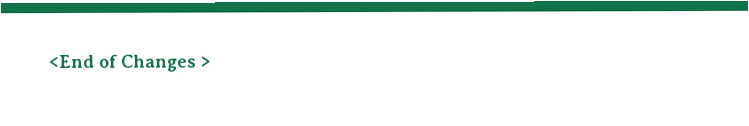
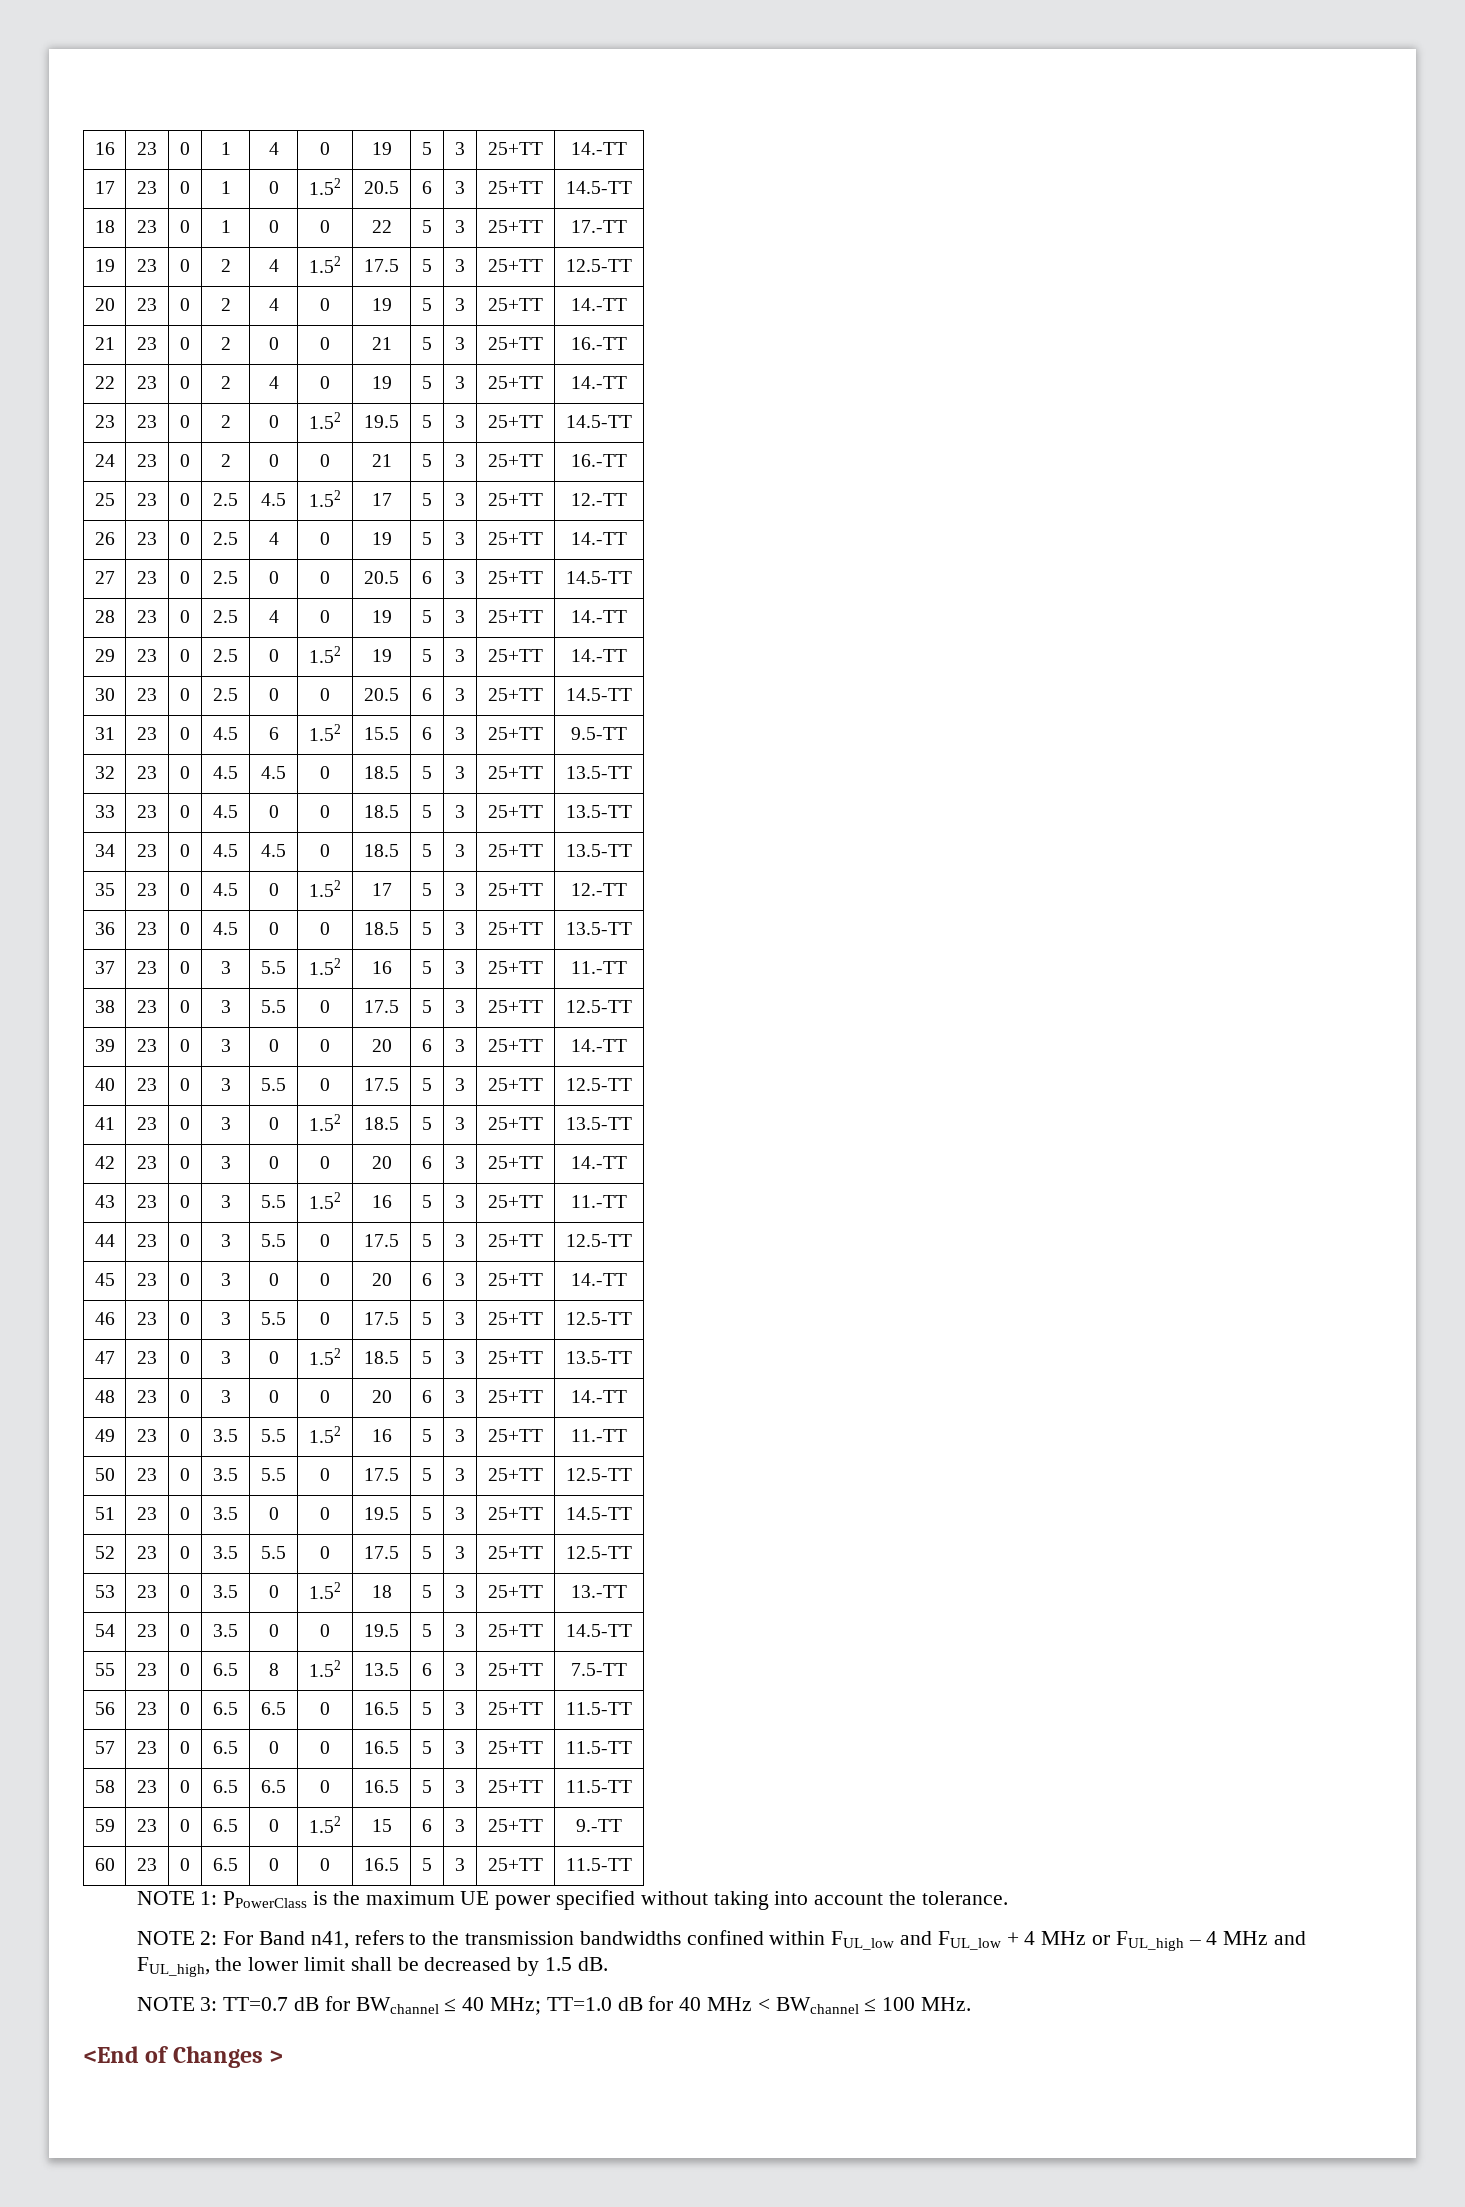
(48, 61) none -> [94,142,115,155] [137,142,157,155] [180,142,190,155] [220,142,231,155] [268,142,279,155] [320,142,330,155] [371,142,392,155] [422,142,432,155] [455,142,465,155] [488,142,543,155] [571,142,627,155] [94,181,115,194] [137,181,157,194] [180,181,190,194] [220,181,231,194] [268,181,279,194] [309,178,341,195] [364,181,399,194] [422,181,432,194] [455,181,465,194] [488,181,543,194] [566,181,632,194] [94,220,115,233] [137,220,157,233] [180,220,190,233] [220,220,231,233] [268,220,279,233] [320,220,330,233] [371,220,392,233] [422,220,432,233] [455,220,465,233] [488,220,543,233] [571,220,627,233] [94,259,115,272] [137,259,157,272] [180,259,190,272] [220,259,231,272] [268,259,279,272] [309,256,341,273] [364,259,399,272] [422,259,432,272] [455,259,465,272] [488,259,543,272] [566,259,632,272] [94,298,115,311] [137,298,157,311] [180,298,190,311] [220,298,231,311] [268,298,279,311] [320,298,330,311] [371,298,392,311] [422,298,432,311] [455,298,465,311] [488,298,543,311] [571,298,627,311] [94,337,115,350] [137,337,157,350] [180,337,190,350] [220,337,231,350] [268,337,279,350] [320,337,330,350] [371,337,392,350] [422,337,432,350] [455,337,465,350] [488,337,543,350] [571,337,627,350] [94,376,115,389] [137,376,157,389] [180,376,190,389] [220,376,231,389] [268,376,279,389] [320,376,330,389] [371,376,392,389] [422,376,432,389] [455,376,465,389] [488,376,543,389] [571,376,627,389] [94,415,115,428] [137,415,157,428] [180,415,190,428] [220,415,231,428] [268,415,279,428] [309,412,341,429] [364,415,399,428] [422,415,432,428] [455,415,465,428] [488,415,543,428] [566,415,632,428] [94,454,115,467] [137,454,157,467] [180,454,190,467] [220,454,231,467] [268,454,279,467] [320,454,330,467] [371,454,392,467] [422,454,432,467] [455,454,465,467] [488,454,543,467] [571,454,627,467] [94,493,115,506] [137,493,157,506] [180,493,190,506] [213,493,238,506] [261,493,286,506] [309,490,341,507] [371,493,392,506] [422,493,432,506] [455,493,465,506] [488,493,543,506] [571,493,627,506] [94,532,115,545] [137,532,157,545] [180,532,190,545] [213,532,238,545] [268,532,279,545] [320,532,330,545] [371,532,392,545] [422,532,432,545] [455,532,465,545] [488,532,543,545] [571,532,627,545] [94,571,115,584] [137,571,157,584] [180,571,190,584] [213,571,238,584] [268,571,279,584] [320,571,330,584] [364,571,399,584] [422,571,432,584] [455,571,465,584] [488,571,543,584] [566,571,632,584] [94,610,115,623] [137,610,157,623] [180,610,190,623] [213,610,238,623] [268,610,279,623] [320,610,330,623] [371,610,392,623] [422,610,432,623] [455,610,465,623] [488,610,543,623] [571,610,627,623] [94,649,115,662] [137,649,157,662] [180,649,190,662] [213,649,238,662] [268,649,279,662] [309,646,341,663] [371,649,392,662] [422,649,432,662] [455,649,465,662] [488,649,543,662] [571,649,627,662] [94,688,115,701] [137,688,157,701] [180,688,190,701] [213,688,238,701] [268,688,279,701] [320,688,330,701] [364,688,399,701] [422,688,432,701] [455,688,465,701] [488,688,543,701] [566,688,632,701] [94,727,115,740] [137,727,157,740] [180,727,190,740] [213,727,238,740] [268,727,279,740] [309,724,341,741] [364,727,399,740] [422,727,432,740] [455,727,465,740] [488,727,543,740] [571,727,627,740] [94,766,115,779] [137,766,157,779] [180,766,190,779] [213,766,238,779] [261,766,286,779] [320,766,330,779] [364,766,399,779] [422,766,432,779] [455,766,465,779] [488,766,543,779] [566,766,632,779] [94,805,115,818] [137,805,157,818] [180,805,190,818] [213,805,238,818] [268,805,279,818] [320,805,330,818] [364,805,399,818] [422,805,432,818] [455,805,465,818] [488,805,543,818] [566,805,632,818] [94,844,115,857] [137,844,157,857] [180,844,190,857] [213,844,238,857] [261,844,286,857] [320,844,330,857] [364,844,399,857] [422,844,432,857] [455,844,465,857] [488,844,543,857] [566,844,632,857] [94,883,115,896] [137,883,157,896] [180,883,190,896] [213,883,238,896] [268,883,279,896] [309,880,341,897] [371,883,392,896] [422,883,432,896] [455,883,465,896] [488,883,543,896] [571,883,627,896] [94,922,115,935] [137,922,157,935] [180,922,190,935] [213,922,238,935] [268,922,279,935] [320,922,330,935] [364,922,399,935] [422,922,432,935] [455,922,465,935] [488,922,543,935] [566,922,632,935] [94,961,115,974] [137,961,157,974] [180,961,190,974] [220,961,231,974] [261,961,286,974] [309,958,341,975] [371,961,392,974] [422,961,432,974] [455,961,465,974] [488,961,543,974] [571,961,627,974] [94,1000,115,1013] [137,1000,157,1013] [180,1000,190,1013] [220,1000,231,1013] [261,1000,286,1013] [320,1000,330,1013] [364,1000,399,1013] [422,1000,432,1013] [455,1000,465,1013] [488,1000,543,1013] [566,1000,632,1013] [94,1039,115,1052] [137,1039,157,1052] [180,1039,190,1052] [220,1039,231,1052] [268,1039,279,1052] [320,1039,330,1052] [371,1039,392,1052] [422,1039,432,1052] [455,1039,465,1052] [488,1039,543,1052] [571,1039,627,1052] [94,1078,115,1091] [137,1078,157,1091] [180,1078,190,1091] [220,1078,231,1091] [261,1078,286,1091] [320,1078,330,1091] [364,1078,399,1091] [422,1078,432,1091] [455,1078,465,1091] [488,1078,543,1091] [566,1078,632,1091] [94,1117,115,1130] [137,1117,157,1130] [180,1117,190,1130] [220,1117,231,1130] [268,1117,279,1130] [309,1114,341,1131] [364,1117,399,1130] [422,1117,432,1130] [455,1117,465,1130] [488,1117,543,1130] [566,1117,632,1130] [94,1156,115,1169] [137,1156,157,1169] [180,1156,190,1169] [220,1156,231,1169] [268,1156,279,1169] [320,1156,330,1169] [371,1156,392,1169] [422,1156,432,1169] [455,1156,465,1169] [488,1156,543,1169] [571,1156,627,1169] [94,1195,115,1208] [137,1195,157,1208] [180,1195,190,1208] [220,1195,231,1208] [261,1195,286,1208] [309,1192,341,1209] [371,1195,392,1208] [422,1195,432,1208] [455,1195,465,1208] [488,1195,543,1208] [571,1195,627,1208] [94,1234,115,1247] [137,1234,157,1247] [180,1234,190,1247] [220,1234,231,1247] [261,1234,286,1247] [320,1234,330,1247] [364,1234,399,1247] [422,1234,432,1247] [455,1234,465,1247] [488,1234,543,1247] [566,1234,632,1247] [94,1273,115,1286] [137,1273,157,1286] [180,1273,190,1286] [220,1273,231,1286] [268,1273,279,1286] [320,1273,330,1286] [371,1273,392,1286] [422,1273,432,1286] [455,1273,465,1286] [488,1273,543,1286] [571,1273,627,1286] [94,1312,115,1325] [137,1312,157,1325] [180,1312,190,1325] [220,1312,231,1325] [261,1312,286,1325] [320,1312,330,1325] [364,1312,399,1325] [422,1312,432,1325] [455,1312,465,1325] [488,1312,543,1325] [566,1312,632,1325] [94,1351,115,1364] [137,1351,157,1364] [180,1351,190,1364] [220,1351,231,1364] [268,1351,279,1364] [309,1348,341,1365] [364,1351,399,1364] [422,1351,432,1364] [455,1351,465,1364] [488,1351,543,1364] [566,1351,632,1364] [94,1390,115,1403] [137,1390,157,1403] [180,1390,190,1403] [220,1390,231,1403] [268,1390,279,1403] [320,1390,330,1403] [371,1390,392,1403] [422,1390,432,1403] [455,1390,465,1403] [488,1390,543,1403] [571,1390,627,1403] [94,1429,115,1442] [137,1429,157,1442] [180,1429,190,1442] [213,1429,238,1442] [261,1429,286,1442] [309,1426,341,1443] [371,1429,392,1442] [422,1429,432,1442] [455,1429,465,1442] [488,1429,543,1442] [571,1429,627,1442] [94,1468,115,1481] [137,1468,157,1481] [180,1468,190,1481] [213,1468,238,1481] [261,1468,286,1481] [320,1468,330,1481] [364,1468,399,1481] [422,1468,432,1481] [455,1468,465,1481] [488,1468,543,1481] [566,1468,632,1481] [94,1507,115,1520] [137,1507,157,1520] [180,1507,190,1520] [213,1507,238,1520] [268,1507,279,1520] [320,1507,330,1520] [364,1507,399,1520] [422,1507,432,1520] [455,1507,465,1520] [488,1507,543,1520] [566,1507,632,1520] [94,1546,115,1559] [137,1546,157,1559] [180,1546,190,1559] [213,1546,238,1559] [261,1546,286,1559] [320,1546,330,1559] [364,1546,399,1559] [422,1546,432,1559] [455,1546,465,1559] [488,1546,543,1559] [566,1546,632,1559] [94,1585,115,1598] [137,1585,157,1598] [180,1585,190,1598] [213,1585,238,1598] [268,1585,279,1598] [309,1582,341,1599] [371,1585,392,1598] [422,1585,432,1598] [455,1585,465,1598] [488,1585,543,1598] [571,1585,627,1598] [94,1624,115,1637] [137,1624,157,1637] [180,1624,190,1637] [213,1624,238,1637] [268,1624,279,1637] [320,1624,330,1637] [364,1624,399,1637] [422,1624,432,1637] [455,1624,465,1637] [488,1624,543,1637] [566,1624,632,1637] [94,1663,115,1676] [137,1663,157,1676] [180,1663,190,1676] [213,1663,238,1676] [268,1663,279,1676] [309,1660,341,1677] [364,1663,399,1676] [422,1663,432,1676] [455,1663,465,1676] [488,1663,543,1676] [571,1663,627,1676] [94,1702,115,1715] [137,1702,157,1715] [180,1702,190,1715] [213,1702,238,1715] [261,1702,286,1715] [320,1702,330,1715] [364,1702,399,1715] [422,1702,432,1715] [455,1702,465,1715] [488,1702,543,1715] [566,1702,632,1715] [94,1741,115,1754] [137,1741,157,1754] [180,1741,190,1754] [213,1741,238,1754] [268,1741,279,1754] [320,1741,330,1754] [364,1741,399,1754] [422,1741,432,1754] [455,1741,465,1754] [488,1741,543,1754] [566,1741,632,1754] [94,1780,115,1793] [137,1780,157,1793] [180,1780,190,1793] [213,1780,238,1793] [261,1780,286,1793] [320,1780,330,1793] [364,1780,399,1793] [422,1780,432,1793] [455,1780,465,1793] [488,1780,543,1793] [566,1780,632,1793] [94,1819,115,1832] [137,1819,157,1832] [180,1819,190,1832] [213,1819,238,1832] [268,1819,279,1832] [309,1816,341,1833] [371,1819,392,1832] [422,1819,432,1832] [455,1819,465,1832] [488,1819,543,1832] [576,1819,622,1832] [94,1858,115,1871] [137,1858,157,1871] [180,1858,190,1871] [213,1858,238,1871] [268,1858,279,1871] [320,1858,330,1871] [364,1858,399,1871] [422,1858,432,1871] [455,1858,465,1871] [488,1858,543,1871] [566,1858,632,1871] [136,1890,1008,1910] [136,1930,1307,1951] [136,1957,608,1977] [136,1996,972,2015] 16 | 23 | 0 | 1 | 4 | 0 | 19 | 5 | 3 | 25+TT | 14.-TT // 17 | 23 | 0 | 1 | 0 | 1.52 | 20.5 | 6 | 3 | 25+TT | 14.5-TT // 18 | 23 | 0 | 1 | 0 | 0 | 22 | 5 | 3 | 25+TT | 17.-TT // 19 | 23 | 0 | 2 | 4 | 1.52 | 17.5 | 5 | 3 | 25+TT | 12.5-TT // 20 | 23 | 0 | 2 | 4 | 0 | 19 | 5 | 3 | 25+TT | 14.-TT // 21 | 23 | 0 | 2 | 0 | 0 | 21 | 5 | 3 | 25+TT | 16.-TT // 22 | 23 | 0 | 2 | 4 | 0 | 19 | 5 | 3 | 25+TT | 14.-TT // 23 | 23 | 0 | 2 | 0 | 1.52 | 19.5 | 5 | 3 | 25+TT | 14.5-TT // 24 | 23 | 0 | 2 | 0 | 0 | 21 | 5 | 3 | 25+TT | 16.-TT // 25 | 23 | 0 | 2.5 | 4.5 | 1.52 | 17 | 5 | 3 | 25+TT | 12.-TT // 26 | 23 | 0 | 2.5 | 4 | 0 | 19 | 5 | 3 | 25+TT | 14.-TT // 27 | 23 | 0 | 2.5 | 0 | 0 | 20.5 | 6 | 3 | 25+TT | 14.5-TT // 28 | 23 | 0 | 2.5 | 4 | 0 | 19 | 5 | 3 | 25+TT | 14.-TT // 29 | 23 | 0 | 2.5 | 0 | 1.52 | 19 | 5 | 3 | 25+TT | 14.-TT // 30 | 23 | 0 | 2.5 | 0 | 0 | 20.5 | 6 | 3 | 25+TT | 14.5-TT // 31 | 23 | 0 | 4.5 | 6 | 1.52 | 15.5 | 6 | 3 | 25+TT | 9.5-TT // 32 | 23 | 0 | 4.5 | 4.5 | 0 | 18.5 | 5 | 3 | 25+TT | 13.5-TT // 33 | 23 | 0 | 4.5 | 0 | 0 | 18.5 | 5 | 3 | 25+TT | 13.5-TT // 34 | 23 | 0 | 4.5 | 4.5 | 0 | 18.5 | 5 | 3 | 25+TT | 13.5-TT // 35 | 23 | 0 | 4.5 | 0 | 1.52 | 17 | 5 | 3 | 25+TT | 12.-TT // 36 | 23 | 0 | 4.5 | 0 | 0 | 18.5 | 5 | 3 | 25+TT | 13.5-TT // 37 | 23 | 0 | 3 | 5.5 | 1.52 | 16 | 5 | 3 | 25+TT | 11.-TT // 38 | 23 | 0 | 3 | 5.5 | 0 | 17.5 | 5 | 3 | 25+TT | 12.5-TT // 39 | 23 | 0 | 3 | 0 | 0 | 20 | 6 | 3 | 25+TT | 14.-TT // 40 | 23 | 0 | 3 | 5.5 | 0 | 17.5 | 5 | 3 | 25+TT | 12.5-TT // 41 | 23 | 0 | 3 | 0 | 1.52 | 18.5 | 5 | 3 | 25+TT | 13.5-TT // 42 | 23 | 0 | 3 | 0 | 0 | 20 | 6 | 3 | 25+TT | 14.-TT // 43 | 23 | 0 | 3 | 5.5 | 1.52 | 16 | 5 | 3 | 25+TT | 11.-TT // 44 | 23 | 0 | 3 | 5.5 | 0 | 17.5 | 5 | 3 | 25+TT | 12.5-TT // 45 | 23 | 0 | 3 | 0 | 0 | 20 | 6 | 3 | 25+TT | 14.-TT // 46 | 23 | 0 | 3 | 5.5 | 0 | 17.5 | 5 | 3 | 25+TT | 12.5-TT // 47 | 23 | 0 | 3 | 0 | 1.52 | 18.5 | 5 | 3 | 25+TT | 13.5-TT // 48 | 23 | 0 | 3 | 0 | 0 | 20 | 6 | 3 | 25+TT | 14.-TT // 49 | 23 | 0 | 3.5 | 5.5 | 1.52 | 16 | 5 | 3 | 25+TT | 11.-TT // 50 | 23 | 0 | 3.5 | 5.5 | 0 | 17.5 | 5 | 3 | 25+TT | 12.5-TT // 51 | 23 | 0 | 3.5 | 0 | 0 | 19.5 | 5 | 3 | 25+TT | 14.5-TT // 52 | 23 | 0 | 3.5 | 5.5 | 0 | 17.5 | 5 | 3 | 25+TT | 12.5-TT // 53 | 23 | 0 | 3.5 | 0 | 1.52 | 18 | 5 | 3 | 25+TT | 13.-TT // 54 | 23 | 0 | 3.5 | 0 | 0 | 19.5 | 5 | 3 | 25+TT | 14.5-TT // 55 | 23 | 0 | 6.5 | 8 | 1.52 | 13.5 | 6 | 3 | 25+TT | 7.5-TT // 56 | 23 | 0 | 6.5 | 6.5 | 0 | 16.5 | 5 | 3 | 25+TT | 11.5-TT // 57 | 23 | 0 | 6.5 | 0 | 0 | 16.5 | 5 | 3 | 25+TT | 11.5-TT // 58 | 23 | 0 | 6.5 | 6.5 | 0 | 16.5 | 5 | 3 | 25+TT | 11.5-TT // 59 | 23 | 0 | 6.5 | 0 | 1.52 | 15 | 6 | 3 | 25+TT | 9.-TT // 60 | 23 | 0 | 6.5 | 0 | 0 | 16.5 | 5 | 3 | 25+TT | 11.5-TT // NOTE 1: PPowerClass is the maximum UE power specified without taking into account the tolerance. // NOTE 2: For Band n41, refers to the transmission bandwidths confined within FUL_low and FUL_low + 4 MHz or FUL_high – 4 MHz and FUL_high, the lower limit shall be decreased by 1.5 dB. // NOTE 3: TT=0.7 dB for BWchannel ≤ 40 MHz; TT=1.0 dB for 40 MHz < BWchannel ≤ 100 MHz. //

